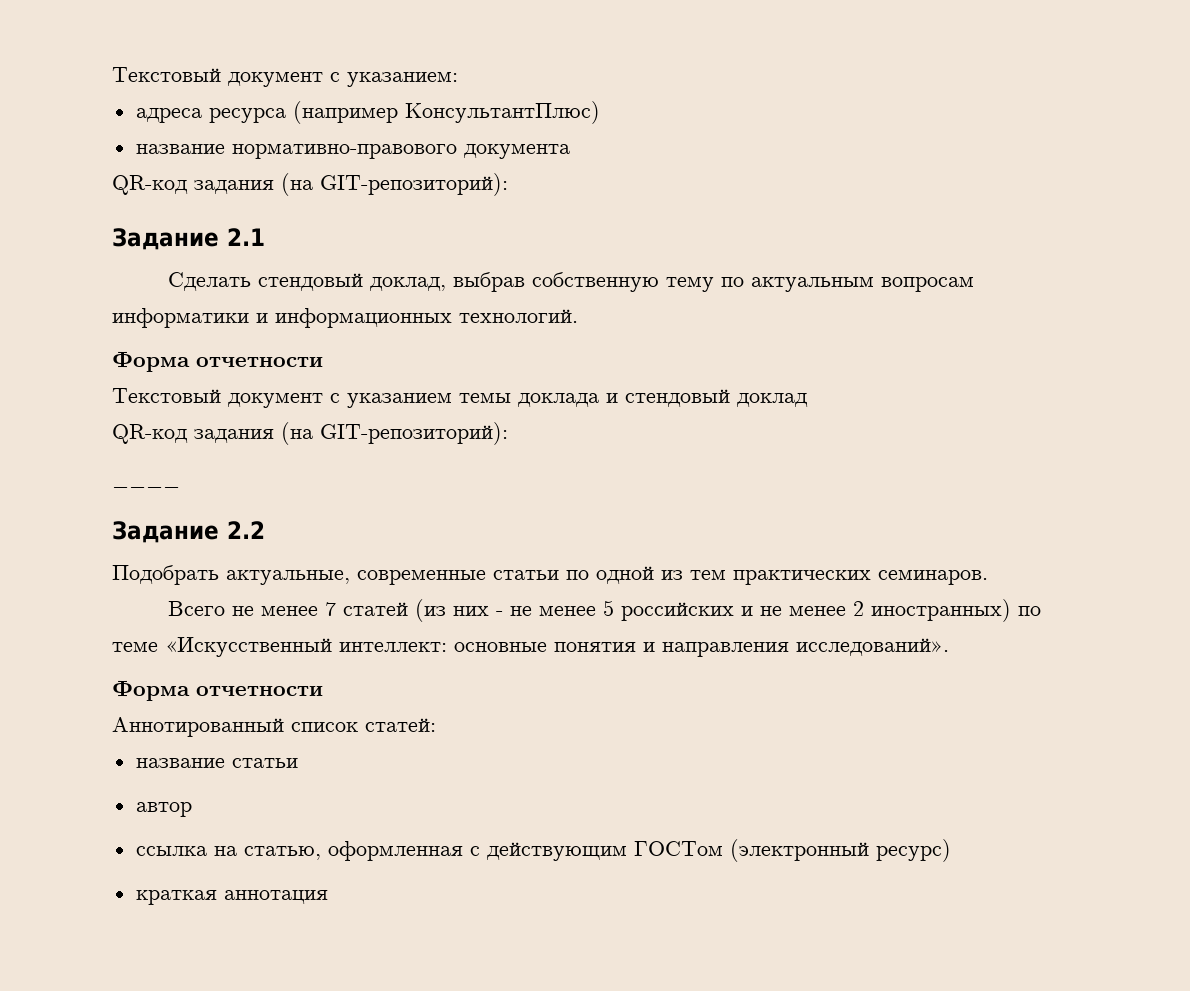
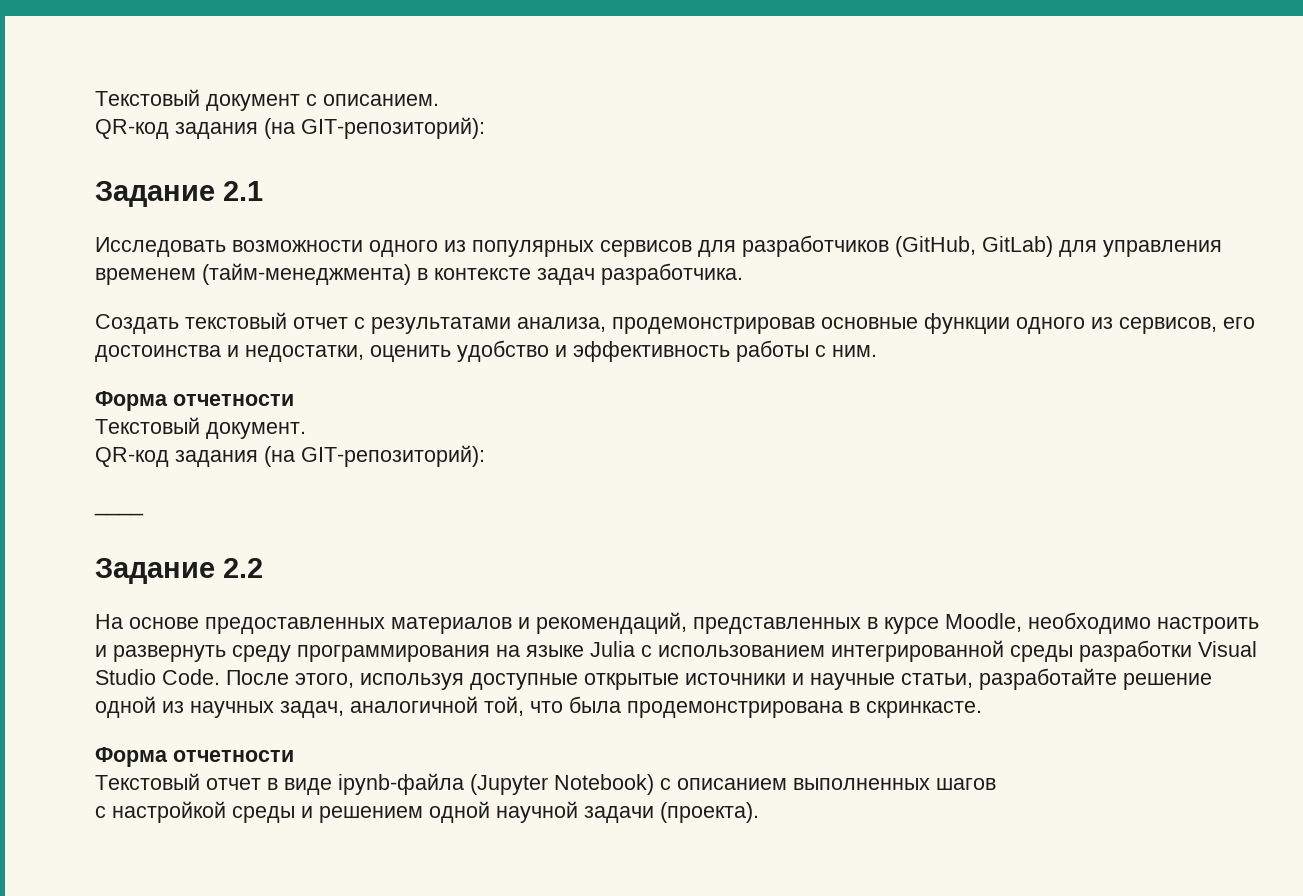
[112,67,458,87] [135,101,600,124] [135,144,570,159] Текстовый документ с указанием: // адреса ресурса (например КонсультантПлюс) // название нормативно-правового документа -> [95,89,439,111] Текстовый документ с описанием.
[167,272,974,292] [112,308,578,328] [112,351,323,372] [112,388,808,408] Сделать стендовый доклад, выбрав собственную тему по актуальным вопросам информатики и информационных технологий. // Форма отчетности // Текстовый документ с указанием темы доклада и стендовый доклад -> [95,235,1222,257] [95,263,743,285] [95,312,1255,334] [95,340,877,362] [95,391,294,411] [95,417,306,439] Исследовать возможности одного из популярных сервисов для разработчиков (GitHub, GitLab) для управления временем (тайм-менеджмента) в контексте задач разработчика. // Создать текстовый отчет с результатами анализа, продемонстрировав основные функции одного из сервисов, его достоинства и недостатки, оценить удобство и эффективность работы с ним. // Форма отчетности // Текстовый документ.
[112,565,988,585] [167,599,1041,622] [112,637,949,657] [112,680,323,701] [112,717,436,737] [135,758,298,768] [135,802,192,817] [135,839,951,862] [135,890,328,905] Подобрать актуальные, современные статьи по одной из тем практических семинаров. // Всего не менее 7 статей (из них - не менее 5 российских и не менее 2 иностранных) по теме «Искусственный интеллект: основные понятия и направления исследований». // Форма отчетности // Аннотированный список статей: // название статьи // автор // ссылка на статью, оформленная с действующим ГОСТом (электронный ресурс) // краткая аннотация -> [95,612,1259,634] [95,640,1257,662] [95,668,1212,690] [95,696,982,718] [95,747,294,767] [95,773,996,795] [95,801,759,823] На основе предоставленных материалов и рекомендаций, представленных в курсе Moodle, необходимо настроить и развернуть среду программирования на языке Julia с использованием интегрированной среды разработки Visual Studio Code. После этого, используя доступные открытые источники и научные статьи, разработайте решение одной из научных задач, аналогичной той, что была продемонстрирована в скринкасте. // Форма отчетности // Текстовый отчет в виде ipynb-файла (Jupyter Notebook) с описанием выполненных шагов // с настройкой среды и решением одной научной задачи (проекта).

